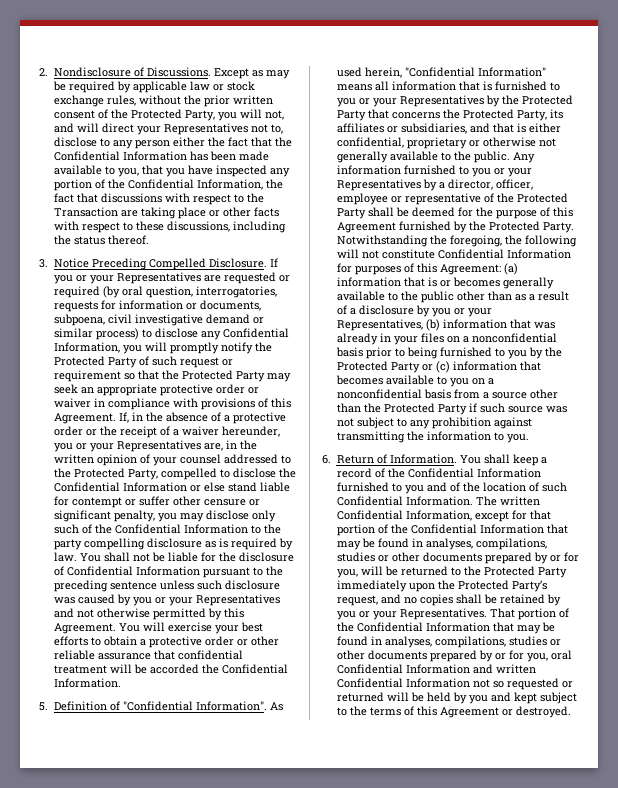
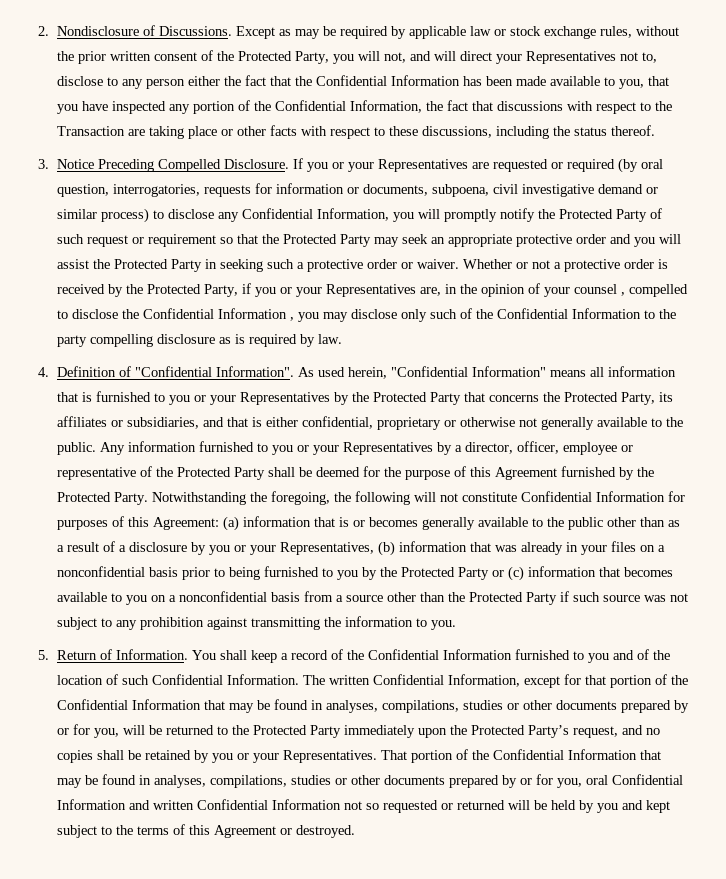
[247,387,259,394] [53,398,291,410] [53,412,286,424] [53,426,280,438] or waiver in compliance with provisions of this Agreement. If, in the absence of a protective order or the receipt of a waiver hereunder, -> [609,234,681,247] [56,259,668,272] [56,283,251,297] and you will assist the Protected Party in seeking such a protective order or waiver. Whether or not a protective order is received by the Protected Party, if
[53,454,94,464] written -> (477, 289) none
[223,454,291,464] [53,468,158,480] addressed to the Protected Party, -> [620,292,625,296] ,
[189,482,290,492] [53,496,260,508] [53,510,155,522] or else stand liable for contempt or suffer other censure or significant penalty, -> [289,317,294,321] ,
[79,552,294,562] [53,566,283,578] [53,580,280,592] [53,594,280,606] [53,608,244,620] [53,622,263,634] [53,636,279,648] [53,650,243,660] [53,664,288,674] [53,678,121,688] [39,702,48,711] You shall not be liable for the disclosure of Confidential Information pursuant to the preceding sentence unless such disclosure was caused by you or your Representatives and not otherwise permitted by this Agreement. You will exercise your best efforts to obtain a protective order or other reliable assurance that confidential treatment will be accorded the Confidential Information. // 5. -> [38,367,49,377] // 4.
[322,455,331,464] 6. -> [38,650,49,660] 5.

